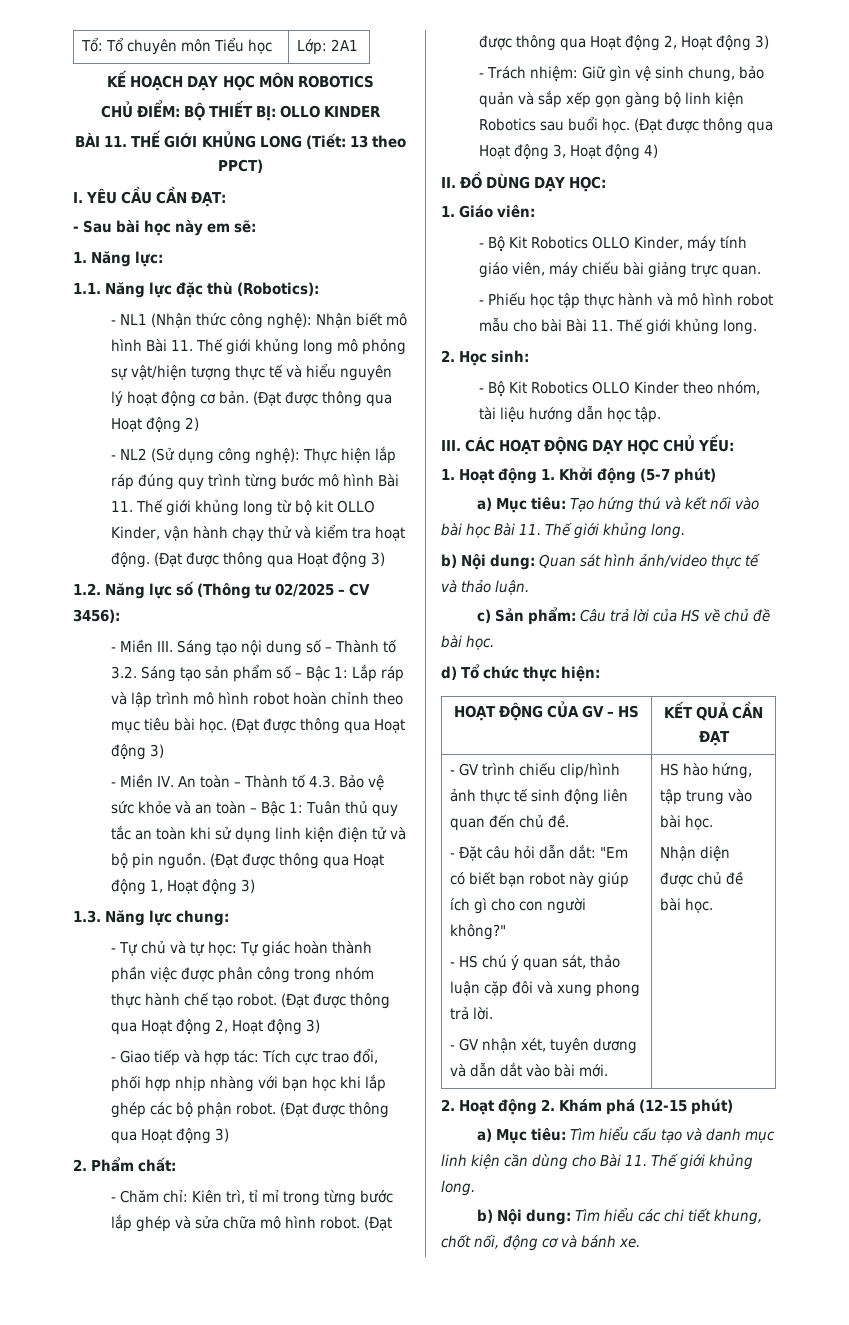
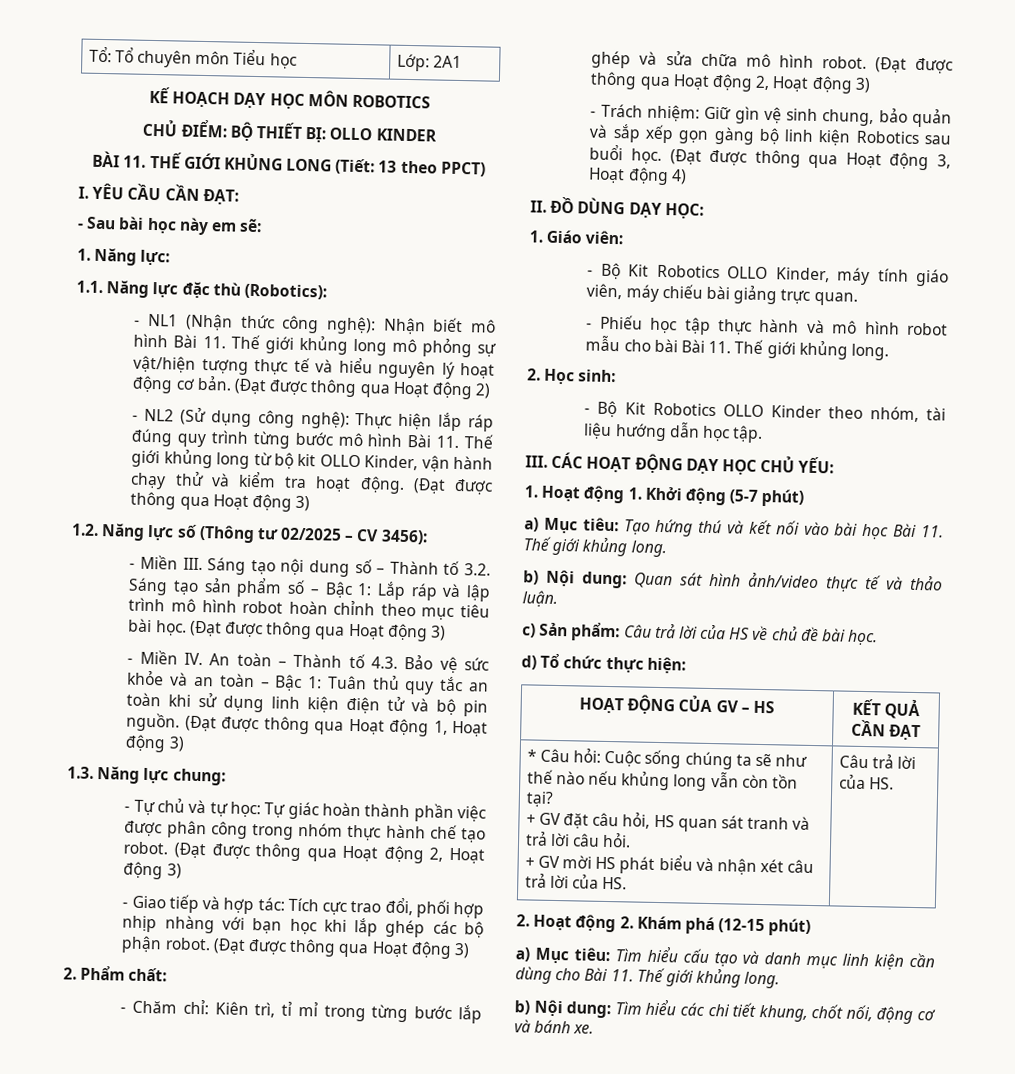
[450,762,621,779] [450,788,629,805] [450,814,570,831] [450,844,629,861] [450,871,630,888] [450,898,587,914] [450,924,507,940] [450,954,621,971] [450,981,641,997] [450,1006,494,1020] [450,1038,638,1054] [450,1062,609,1077] [660,763,753,779] [660,789,753,805] [660,815,714,830] [660,846,731,861] [660,871,744,887] [660,898,714,913] - GV trình chiếu clip/hình ảnh thực tế sinh động liên quan đến chủ đề. // - Đặt câu hỏi dẫn dắt: "Em có biết bạn robot này giúp ích gì cho con người không?" // - HS chú ý quan sát, thảo luận cặp đôi và xung phong trả lời. // - GV nhận xét, tuyên dương và dẫn dắt vào bài mới. | HS hào hứng, tập trung vào bài học. // Nhận diện được chủ đề bài học. -> [526,748,808,770] [526,769,798,791] [525,791,554,807] [525,812,811,833] [524,831,632,848] [524,855,815,875] [524,873,628,890] [838,754,917,770] [838,774,894,790] * Câu hỏi: Cuộc sống chúng ta sẽ như thế nào nếu khủng long vẫn còn tồn tại? // + GV đặt câu hỏi, HS quan sát tranh và trả lời câu hỏi. // + GV mời HS phát biểu và nhận xét câu trả lời của HS. | Câu trả lời của HS.

